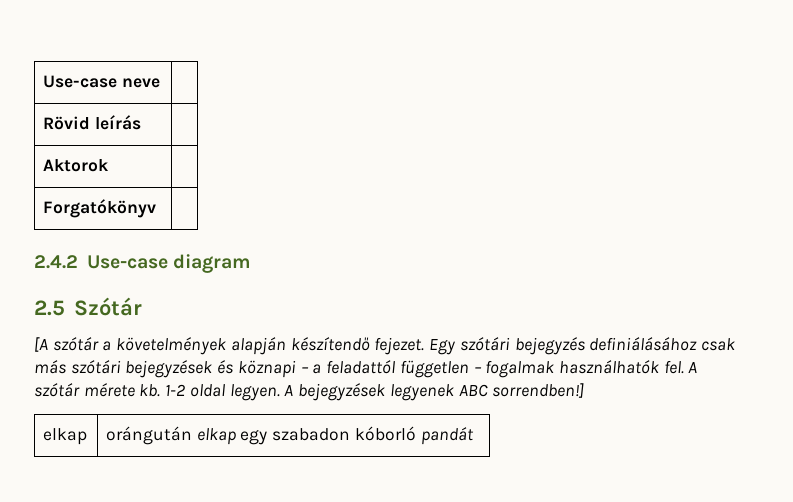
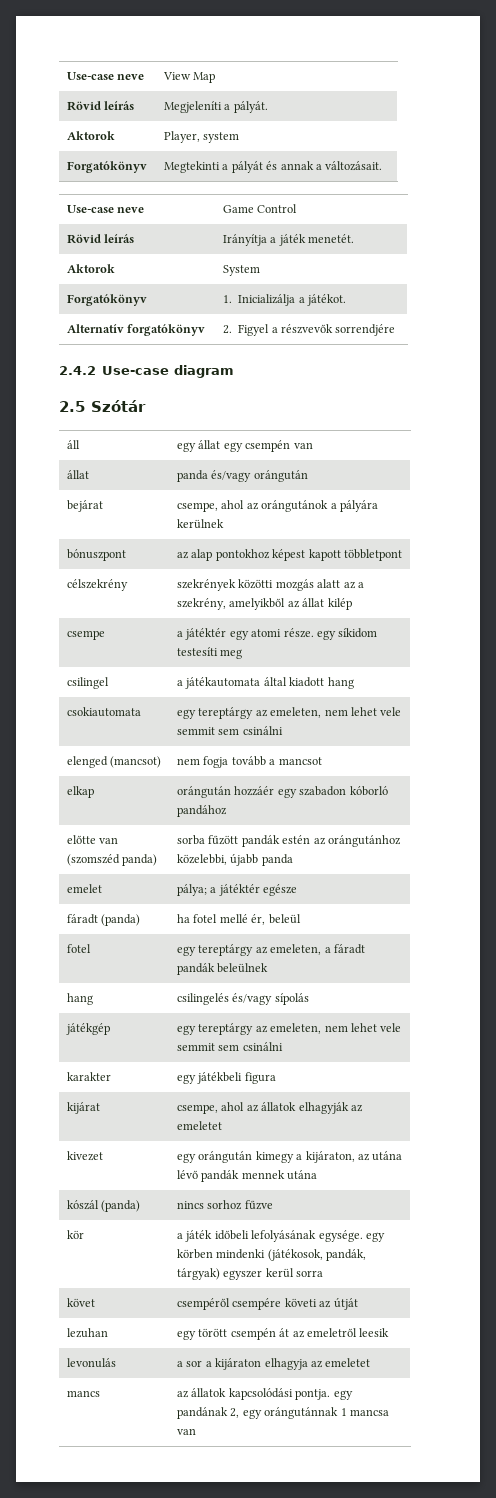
[43,75,160,88] [43,115,141,130] [43,159,110,172] [43,199,157,218] Use-case neve | // Rövid leírás | // Aktorok | // Forgatókönyv | -> [67,72,145,80] [163,72,216,83] [67,101,135,111] [164,101,268,113] [67,131,116,140] [164,131,240,143] [67,161,148,173] [164,161,383,173] [67,205,145,213] [223,204,298,213] [67,234,135,244] [223,234,355,246] [67,264,116,273] [223,265,261,276] [67,294,148,306] [223,294,347,306] [67,324,206,336] [223,324,396,336] Use-case neve | View Map // Rövid leírás | Megjeleníti a pályát. // Aktorok | Player, system // Forgatókönyv | Megtekinti a pályát és annak a változásait. // Use-case neve | Game Control // Rövid leírás | Irányítja a játék menetét. // Aktorok | System // Forgatókönyv | 1. Inicializálja a játékot. // Alternatív forgatókönyv | 2. Figyel a részvevők sorrendjére
[34,337,735,355] [34,360,698,378] [34,383,585,401] // [A szótár a követelmények alapján készítendő fejezet. Egy szótári bejegyzés definiálásához csak más szótári bejegyzések és köznapi – a feladattól független – fogalmak használhatók fel. A szótár mérete kb. 1-2 oldal legyen. A bejegyzések legyenek ABC sorrendben!] -> [67,440,81,449] [177,440,313,452] [67,470,90,479] [177,470,308,482] [67,500,104,512] [177,500,378,512] [177,519,225,529] [67,549,127,561] [177,549,402,561] [67,579,129,591] [177,579,364,591] [177,598,352,610] [67,630,106,640] [177,628,378,640] [177,647,243,659] [67,677,110,689] [177,677,354,689] [67,707,142,717] [177,707,402,719] [177,726,283,735] [67,756,162,768] [177,756,322,768] // áll | egy állat egy csempén van // állat | panda és/vagy orángután // bejárat | csempe, ahol az orángutánok a pályára kerülnek // bónuszpont | az alap pontokhoz képest kapott többletpont // célszekrény | szekrények közötti mozgás alatt az a szekrény, amelyikből az állat kilép // csempe | a játéktér egy atomi része. egy síkidom testesíti meg // csilingel | a játékautomata által kiadott hang // csokiautomata | egy tereptárgy az emeleten, nem lehet vele semmit sem csinálni // elenged (mancsot) | nem fogja tovább a mancsot
[196,428,237,445] elkap -> [234,786,275,796] hozzáér
[420,427,474,445] pandát -> [177,805,228,817] [67,835,119,844] [67,854,158,866] [177,835,401,847] [177,853,293,866] [67,884,103,893] [177,884,298,896] [67,914,141,926] [177,914,301,925] [67,944,92,953] [177,944,365,956] [177,963,269,975] [67,993,94,1005] [177,993,309,1005] [66,1023,111,1035] [177,1023,402,1035] [177,1042,283,1051] [67,1072,112,1081] [177,1072,276,1084] [67,1102,101,1114] [177,1102,363,1114] [177,1121,223,1130] [67,1151,104,1161] [177,1151,403,1163] [177,1170,318,1182] [67,1200,141,1212] [177,1200,273,1210] [67,1230,85,1239] [177,1230,385,1242] [177,1249,367,1261] [177,1268,324,1280] [67,1298,96,1307] [177,1297,358,1310] [67,1328,109,1338] [177,1328,390,1340] [67,1358,117,1368] [177,1358,371,1370] [67,1390,101,1397] [177,1388,353,1400] [177,1407,389,1419] [177,1428,197,1435] pandához // előtte van (szomszéd panda) | sorba fűzött pandák estén az orángutánhoz közelebbi, újabb panda // emelet | pálya; a játéktér egésze // fáradt (panda) | ha fotel mellé ér, beleül // fotel | egy tereptárgy az emeleten, a fáradt pandák beleülnek // hang | csilingelés és/vagy sípolás // játékgép | egy tereptárgy az emeleten, nem lehet vele semmit sem csinálni // karakter | egy játékbeli figura // kijárat | csempe, ahol az állatok elhagyják az emeletet // kivezet | egy orángután kimegy a kijáraton, az utána lévő pandák mennek utána // kószál (panda) | nincs sorhoz fűzve // kör | a játék időbeli lefolyásának egysége. egy körben mindenki (játékosok, pandák, tárgyak) egyszer kerül sorra // követ | csempéről csempére követi az útját // lezuhan | egy törött csempén át az emeletről leesik // levonulás | a sor a kijáraton elhagyja az emeletet // mancs | az állatok kapcsolódási pontja. egy pandának 2, egy orángutánnak 1 mancsa van

